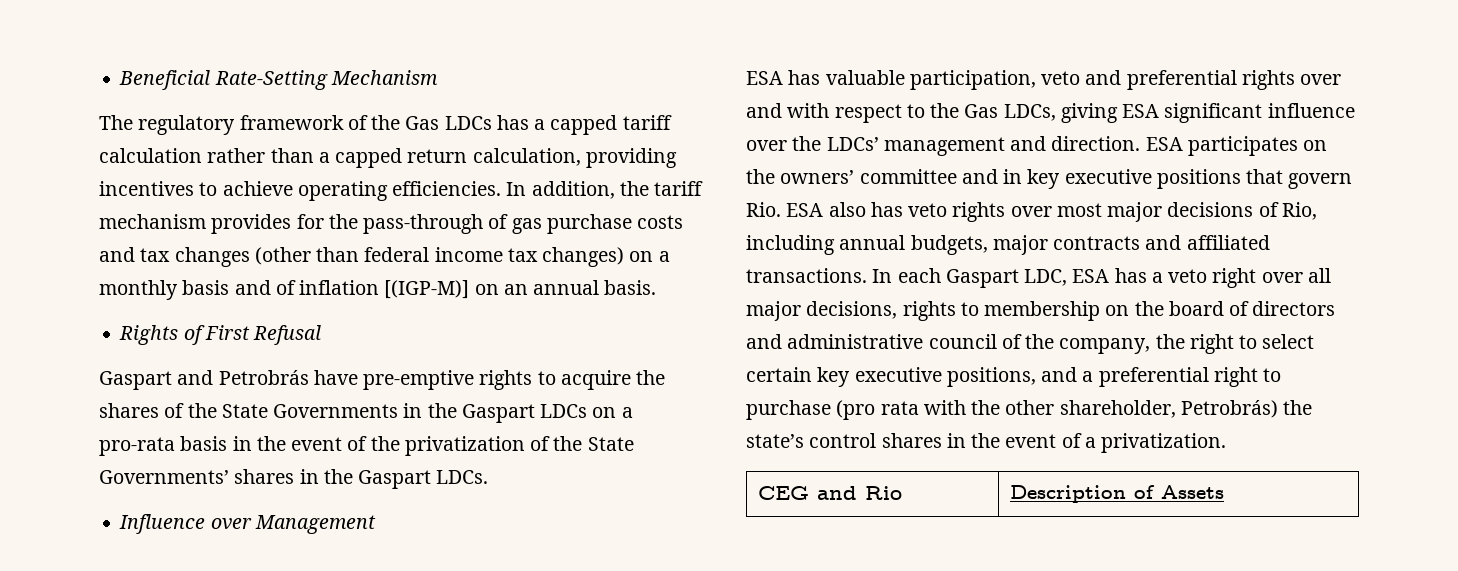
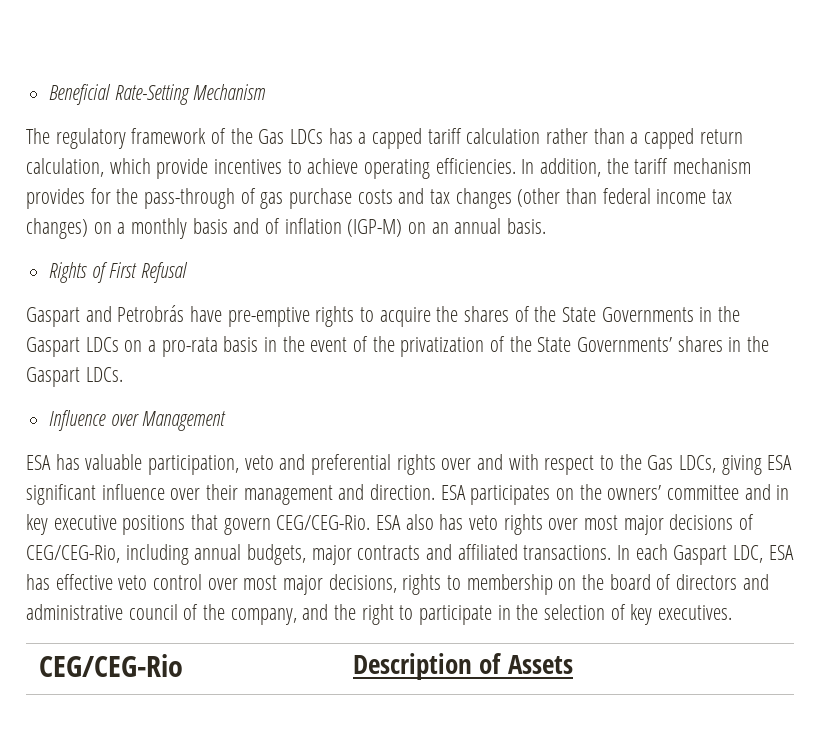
[585,148,677,168] providing -> [109,158,209,179] which provide
[384,280,470,299] [(IGP-M)] -> [347,219,403,237] (IGP-M)
[792,136,879,151] the LDCs’ -> [206,484,239,500] their
[746,202,781,217] Rio. -> [276,515,371,530] CEG/CEG-Rio.
[1281,202,1317,220] Rio, -> [26,545,120,563] CEG/CEG-Rio,
[1151,268,1331,288] a veto right over all -> [55,574,278,590] effective veto control over most
(1151, 346) none -> [302,604,329,620] and
[1262,334,1315,349] [746,367,1282,387] [746,400,1313,420] [746,433,1227,453] [757,486,902,500] select certain key executive positions, and a preferential right to purchase (pro rata with the other shareholder, Petrobrás) the state’s control shares in the event of a privatization. // CEG and Rio -> [419,604,733,625] [39,654,184,677] participate in the selection of key executives. // CEG/CEG-Rio

